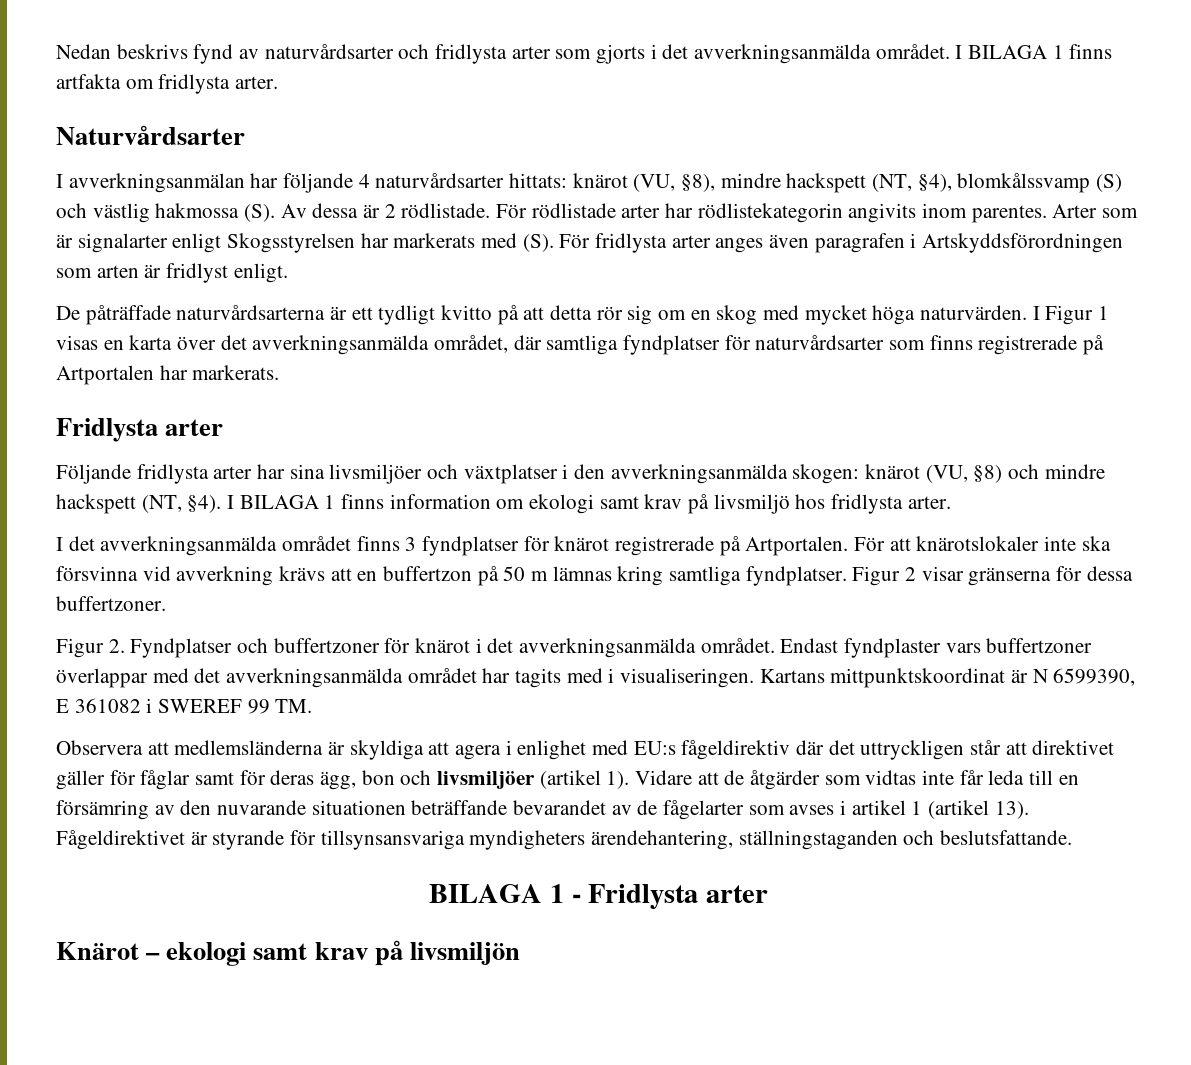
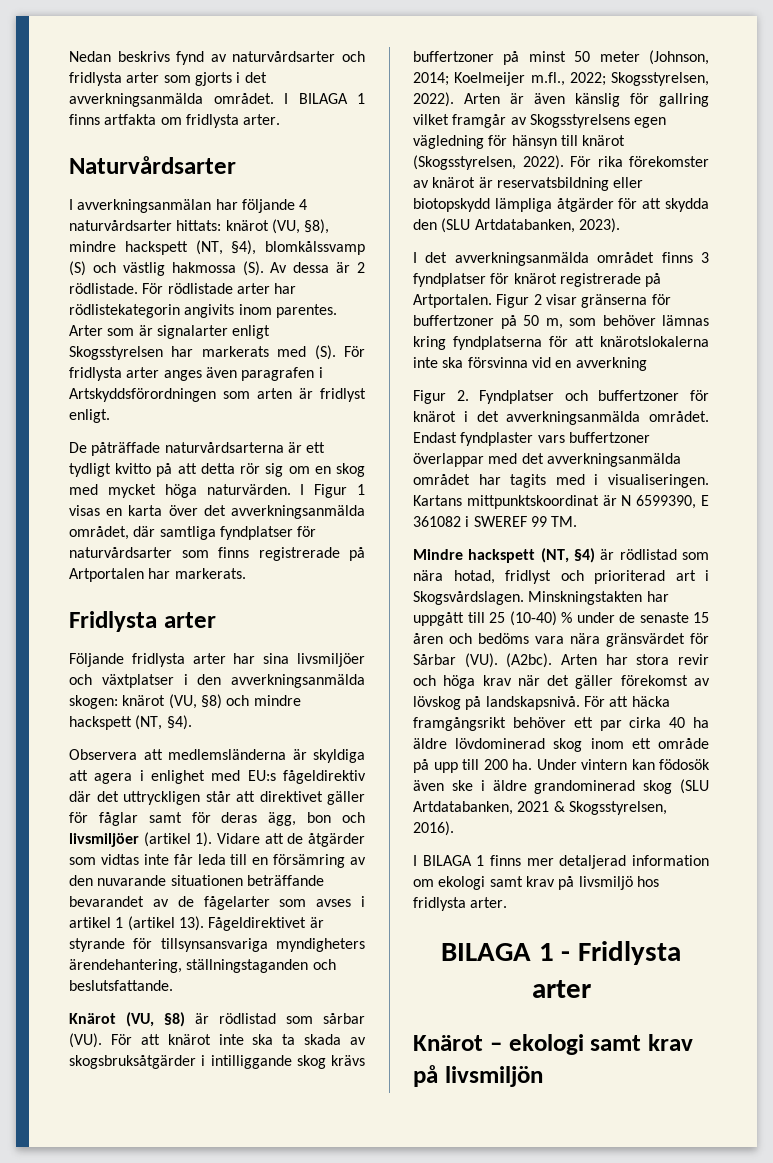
[227,494,951,514] [56,536,1111,556] [56,566,1133,586] [56,596,166,611] [56,638,1093,658] [56,668,1136,688] [56,698,313,714] I BILAGA 1 finns information om ekologi samt krav på livsmiljö hos fridlysta arter. // I det avverkningsanmälda området finns 3 fyndplatser för knärot registrerade på Artportalen. För att knärotslokaler inte ska försvinna vid avverkning krävs att en buffertzon på 50 m lämnas kring samtliga fyndplatser. Figur 2 visar gränserna för dessa buffertzoner. // Figur 2. Fyndplatser och buffertzoner för knärot i det avverkningsanmälda området. Endast fyndplaster vars buffertzoner överlappar med det avverkningsanmälda området har tagits med i visualiseringen. Kartans mittpunktskoordinat är N 6599390, E 361082 i SWEREF 99 TM. -> (192, 722) none
(1073, 837) none -> [69,1012,365,1027] [69,1033,366,1048] [69,1055,365,1069] [413,50,709,65] [413,72,709,86] [413,92,709,107] [413,114,667,128] [413,135,626,149] [413,155,709,170] [413,177,644,191] [413,198,709,212] [413,218,620,233] [413,252,709,266] [413,273,662,287] [413,294,671,308] [413,315,709,329] [413,336,709,350] [413,357,647,371] [413,390,709,404] [413,411,709,425] [413,432,650,446] [413,453,681,467] [413,474,709,488] [413,495,709,509] [413,516,578,527] [413,548,709,563] [413,570,709,584] [413,591,669,605] [413,611,709,626] [413,633,709,647] [413,653,709,668] [413,675,710,689] [413,696,670,710] [413,717,709,731] [413,738,709,752] [413,759,710,773] [413,779,709,794] [413,801,667,815] [413,821,454,836] [413,855,709,869] [413,876,659,890] [413,897,508,911] // Knärot (VU, §8) är rödlistad som sårbar (VU). För att knärot inte ska ta skada av skogsbruksåtgärder i intilliggande skog krävs buffertzoner på minst 50 meter (Johnson, 2014; Koelmeijer m.fl., 2022; Skogsstyrelsen, 2022). Arten är även känslig för gallring vilket framgår av Skogsstyrelsens egen vägledning för hänsyn till knärot (Skogsstyrelsen, 2022). För rika förekomster av knärot är reservatsbildning eller biotopskydd lämpliga åtgärder för att skydda den (SLU Artdatabanken, 2023). // I det avverkningsanmälda området finns 3 fyndplatser för knärot registrerade på Artportalen. Figur 2 visar gränserna för buffertzoner på 50 m, som behöver lämnas kring fyndplatserna för att knärotslokalerna inte ska försvinna vid en avverkning // Figur 2. Fyndplatser och buffertzoner för knärot i det avverkningsanmälda området. Endast fyndplaster vars buffertzoner överlappar med det avverkningsanmälda området har tagits med i visualiseringen. Kartans mittpunktskoordinat är N 6599390, E 361082 i SWEREF 99 TM. // Mindre hackspett (NT, §4) är rödlistad som nära hotad, fridlyst och prioriterad art i Skogsvårdslagen. Minskningstakten har uppgått till 25 (10-40) % under de senaste 15 åren och bedöms vara nära gränsvärdet för Sårbar (VU). (A2bc). Arten har stora revir och höga krav när det gäller förekomst av lövskog på landskapsnivå. För att häcka framgångsrikt behöver ett par cirka 40 ha äldre lövdominerad skog inom ett område på upp till 200 ha. Under vintern kan födosök även ske i äldre grandominerad skog (SLU Artdatabanken, 2021 & Skogsstyrelsen, 2016). // I BILAGA 1 finns mer detaljerad information om ekologi samt krav på livsmiljö hos fridlysta arter.

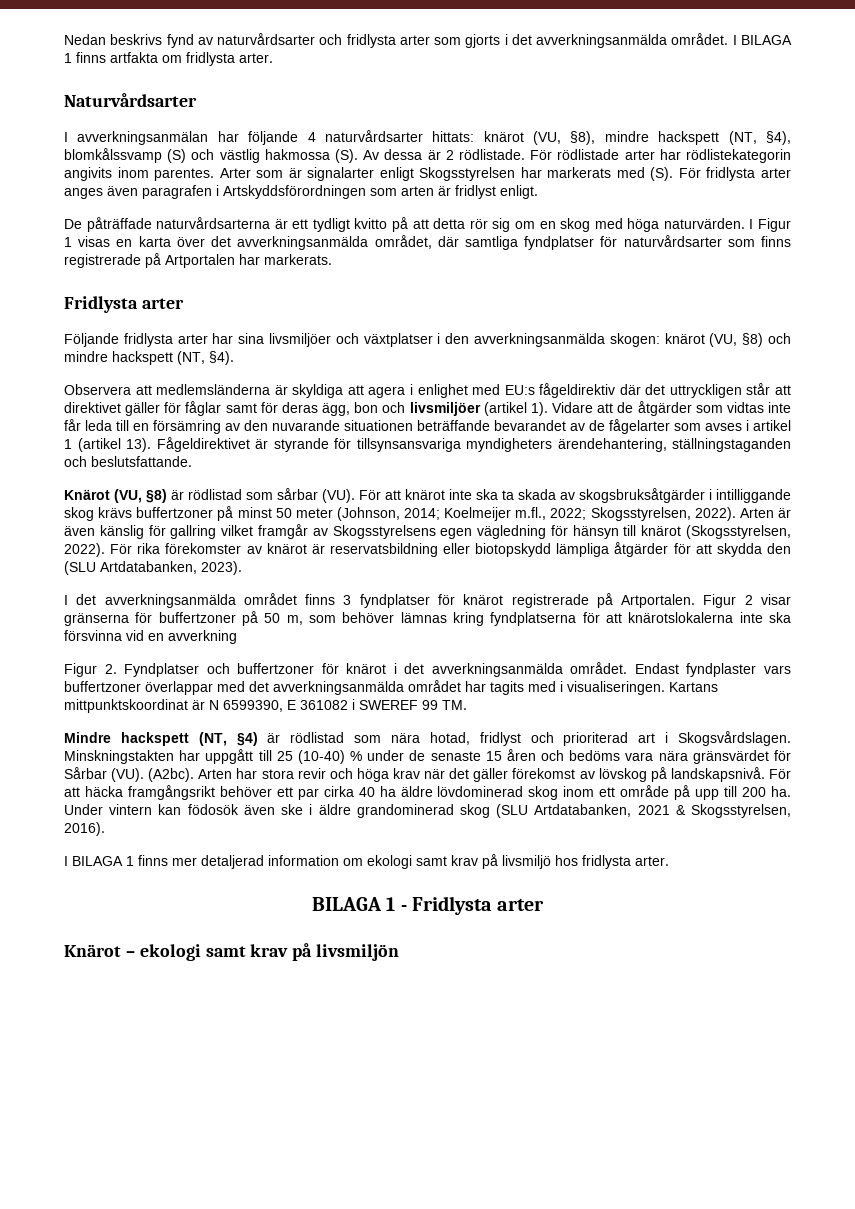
[107,484,156,498] mycket -> (623, 223) none

